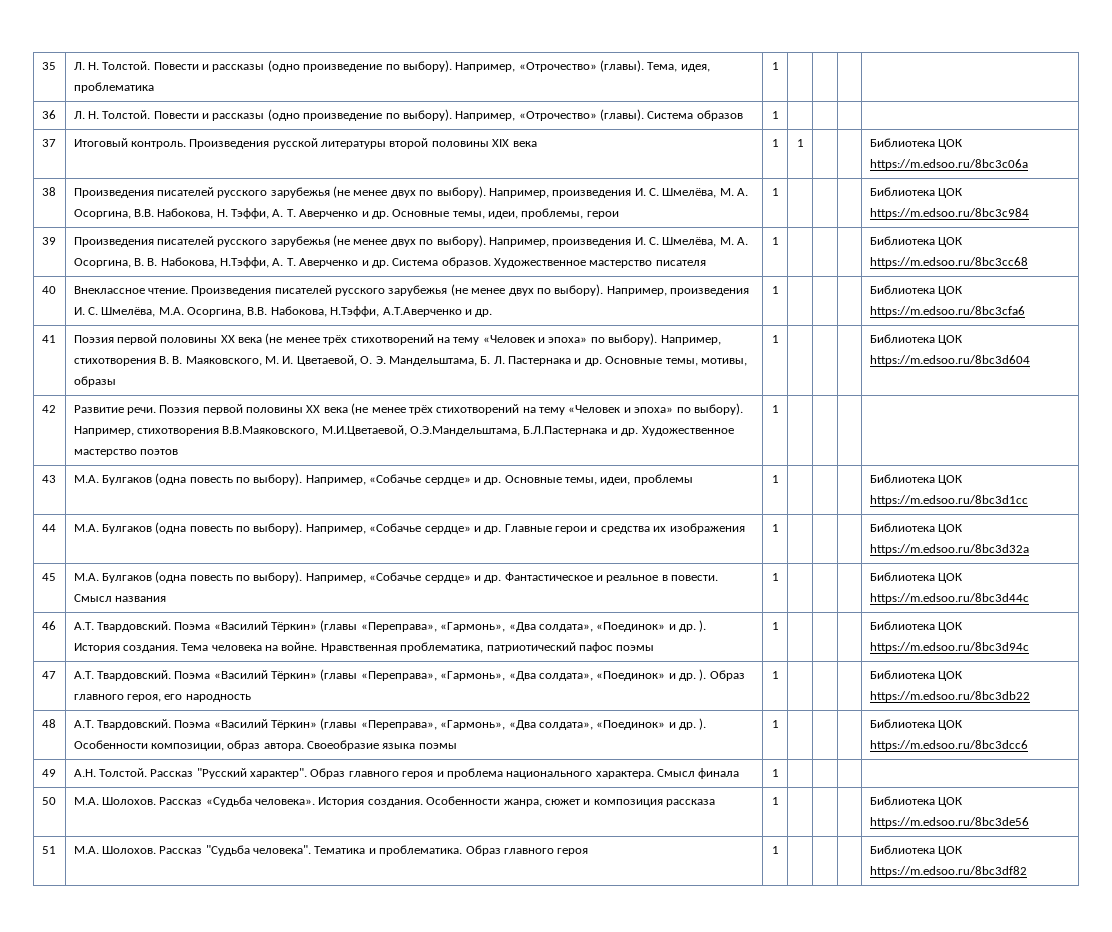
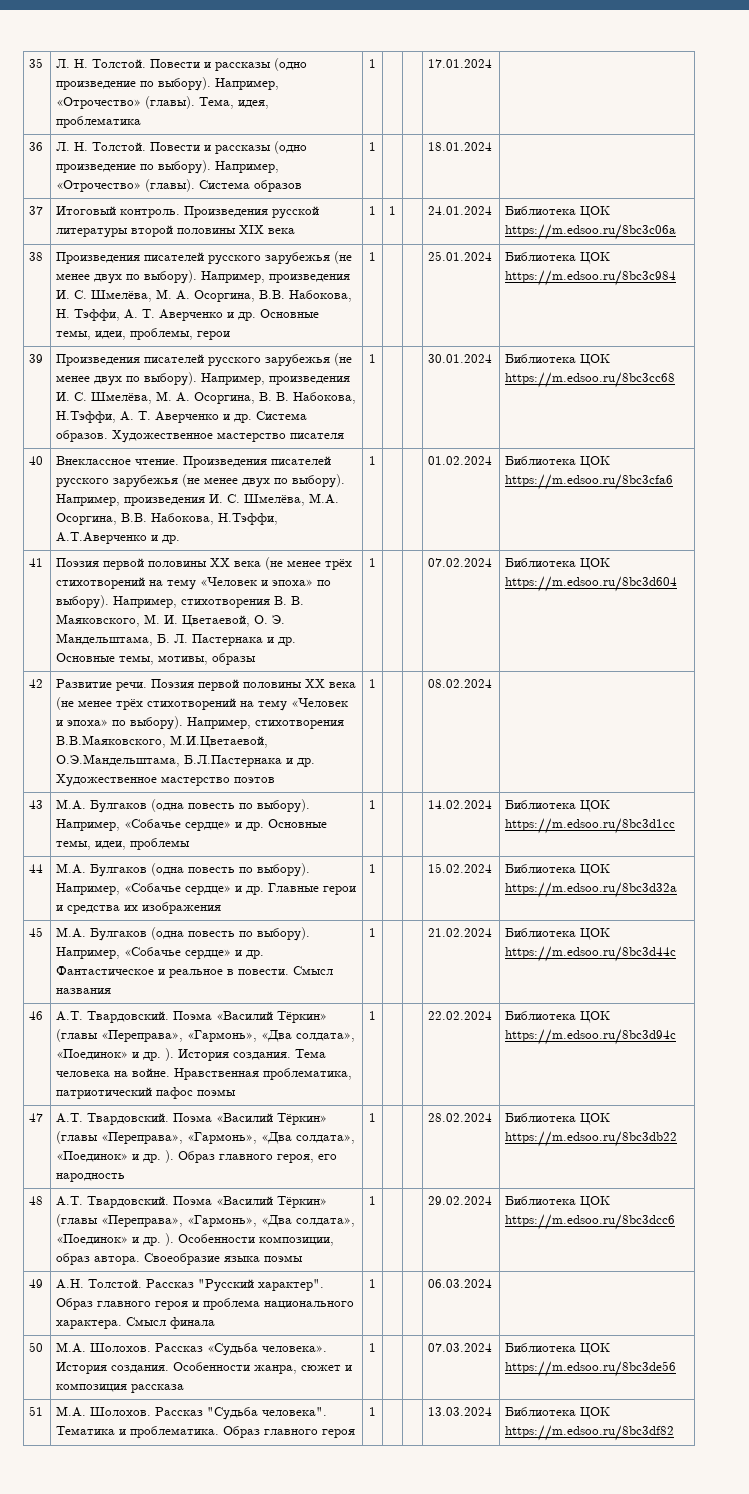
(779, 66) none -> [428,59,493,68] 17.01.2024
(779, 115) none -> [428,142,493,151] 18.01.2024
(804, 143) none -> [428,206,493,215] 24.01.2024
(779, 192) none -> [428,251,493,261] 25.01.2024
(779, 241) none -> [428,354,493,363] 30.01.2024
(779, 290) none -> [428,456,493,465] 01.02.2024
(779, 339) none -> [428,558,493,567] 07.02.2024
(779, 409) none -> [428,679,493,688] 08.02.2024
(779, 479) none -> [428,800,493,809] 14.02.2024
(779, 528) none -> [428,863,493,873] 15.02.2024
(779, 577) none -> [428,928,493,937] 21.02.2024
(779, 626) none -> [428,1011,493,1020] 22.02.2024
(779, 675) none -> [428,1113,493,1122] 28.02.2024
(779, 724) none -> [428,1196,493,1205] 29.02.2024
(779, 773) none -> [428,1279,493,1288] 06.03.2024
(779, 801) none -> [428,1343,493,1352] 07.03.2024
(779, 850) none -> [428,1407,493,1416] 13.03.2024

